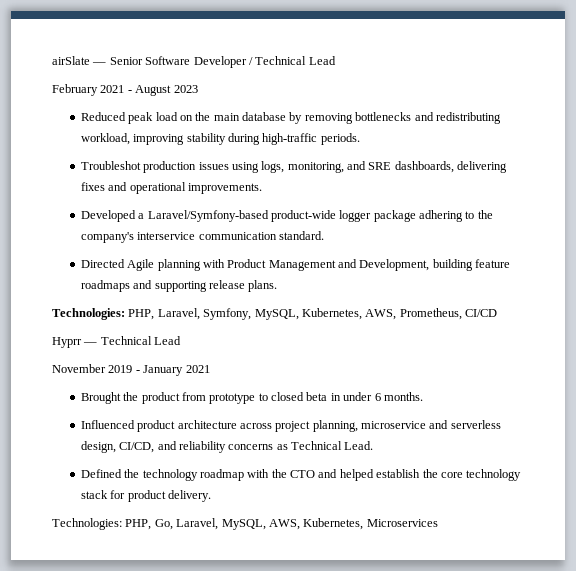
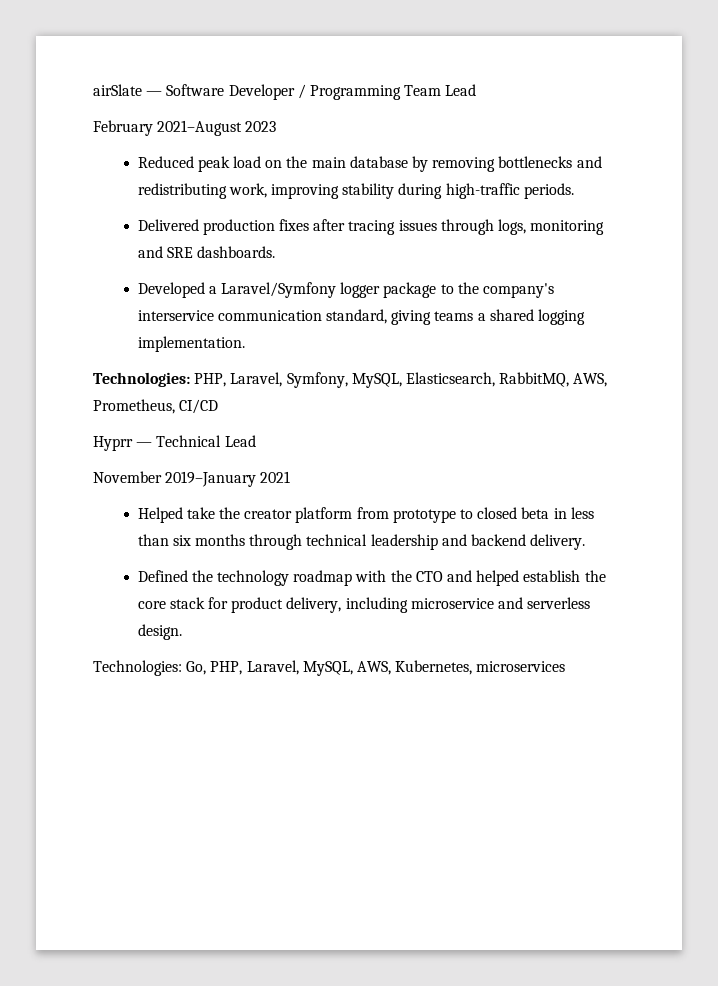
[109,57,143,65] Senior -> (163, 93) none
[255,56,307,65] Technical -> [309,85,442,100] Programming Team
[100,85,172,96] 2021 - August -> [157,120,243,136] 2021–August
[80,133,130,145] workload, -> [228,183,267,198] work,
[80,161,508,173] [80,182,262,194] Troubleshot production issues using logs, monitoring, and SRE dashboards, delivering fixes and operational improvements. -> [137,219,605,235] [137,246,276,258] Delivered production fixes after tracing issues through logs, monitoring and SRE dashboards.
[147,210,336,222] Laravel/Symfony-based product-wide -> [221,282,337,298] Laravel/Symfony
[419,210,464,222] adhering -> (437, 290) none
[278,231,324,240] [80,259,511,271] [80,280,278,292] standard. // Directed Agile planning with Product Management and Development, building feature roadmaps and supporting release plans. -> [326,309,585,325] [137,336,245,352] standard, giving teams a shared logging implementation.
[301,308,362,320] Kubernetes, -> [405,372,570,387] Elasticsearch, RabbitMQ,
[108,365,210,376] [80,392,180,404] 2019 - January 2021 // Brought the product -> [165,471,291,487] [137,507,353,523] 2019–January 2021 // Helped take the creator platform
[343,392,423,401] [80,420,501,432] [80,441,374,453] under 6 months. // Influenced product architecture across project planning, microservice and serverless design, CI/CD, and reliability concerns as Technical Lead. -> [570,507,594,519] [137,534,586,550] less than six months through technical leadership and backend delivery.
[466,469,522,481] technology -> (166, 605) none
[167,490,211,502] [52,518,173,530] delivery. // Technologies: PHP, Go, -> [286,597,591,613] [137,624,182,640] [93,660,243,676] delivery, including microservice and serverless design. // Technologies: Go, PHP,
[366,519,438,527] Microservices -> [476,661,566,672] microservices

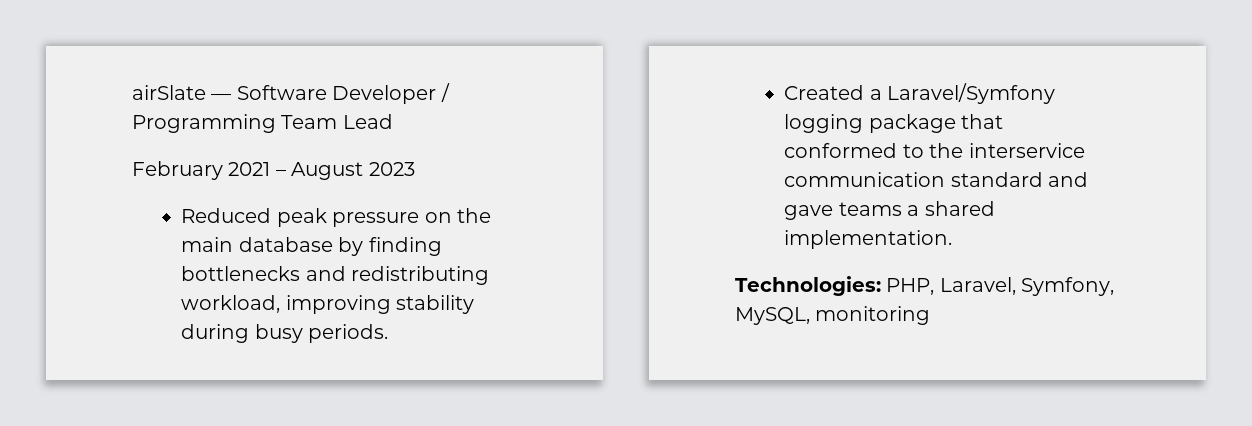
[157,120,243,136] 2021–August -> [228,162,364,180] 2021 – August
[233,156,262,168] load -> [332,212,420,227] pressure
[432,157,496,172] removing -> [368,237,442,256] finding
[228,183,267,198] work, -> [181,295,281,313] workload,
[445,183,520,199] high-traffic -> [254,324,303,343] busy
[137,219,605,235] [137,246,276,258] [137,282,437,298] Delivered production fixes after tracing issues through logs, monitoring and SRE dashboards. // Developed a Laravel/Symfony logger package -> [784,83,1056,104] [784,114,1004,133] [784,143,898,158] Created a Laravel/Symfony logging package that conformed
[482,283,554,298] company's -> (964, 150) none
[326,309,432,325] standard, giving -> [950,172,1089,187] [784,205,834,220] standard and gave
[537,309,585,325] logging -> (995, 208) none
[405,372,608,387] [93,399,219,414] [93,435,256,451] [93,471,291,487] [137,507,594,523] [137,534,586,550] [137,570,606,586] [137,597,591,613] [137,624,182,640] [93,660,566,676] Elasticsearch, RabbitMQ, AWS, Prometheus, CI/CD // Hyprr — Technical Lead // November 2019–January 2021 // Helped take the creator platform from prototype to closed beta in less than six months through technical leadership and backend delivery. // Defined the technology roadmap with the CTO and helped establish the core stack for product delivery, including microservice and serverless design. // Technologies: Go, PHP, Laravel, MySQL, AWS, Kubernetes, microservices -> [815,306,931,325] monitoring

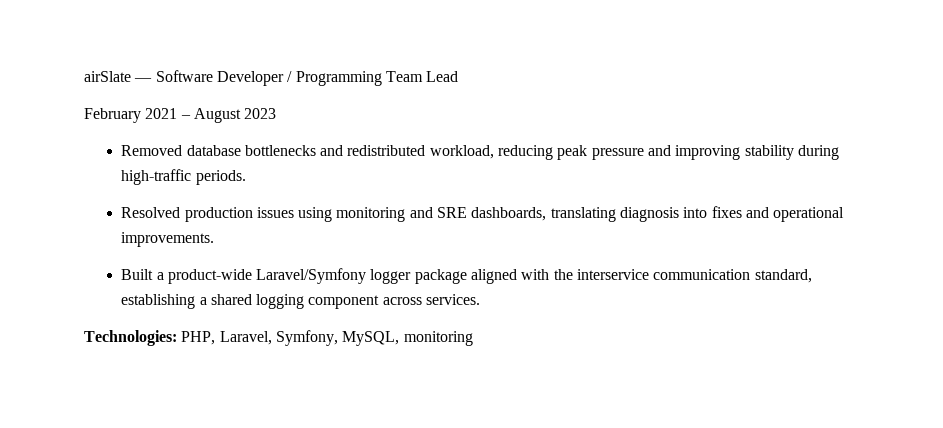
[181,208,492,227] [181,237,442,256] [181,266,490,285] [181,295,281,313] Reduced peak pressure on the main database by finding bottlenecks and redistributing workload, -> [121,145,672,160] Removed database bottlenecks and redistributed workload, reducing peak pressure and
[254,324,303,343] busy -> [121,169,192,185] high-traffic
[784,83,1056,104] [784,114,1004,133] [784,143,1085,158] [784,172,1089,187] [784,201,995,220] [784,230,953,249] Created a Laravel/Symfony logging package that conformed to the interservice communication standard and gave teams a shared implementation. -> [121,206,845,222] [121,232,215,247] [121,268,812,284] [121,294,481,309] Resolved production issues using monitoring and SRE dashboards, translating diagnosis into fixes and operational improvements. // Built a product-wide Laravel/Symfony logger package aligned with the interservice communication standard, establishing a shared logging component across services.

